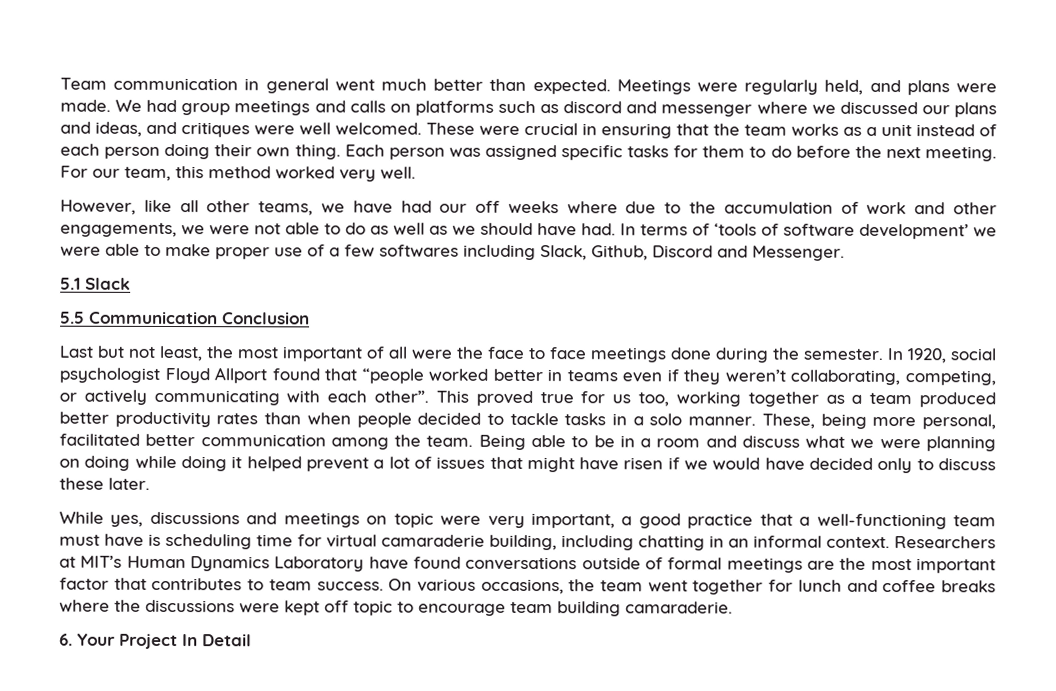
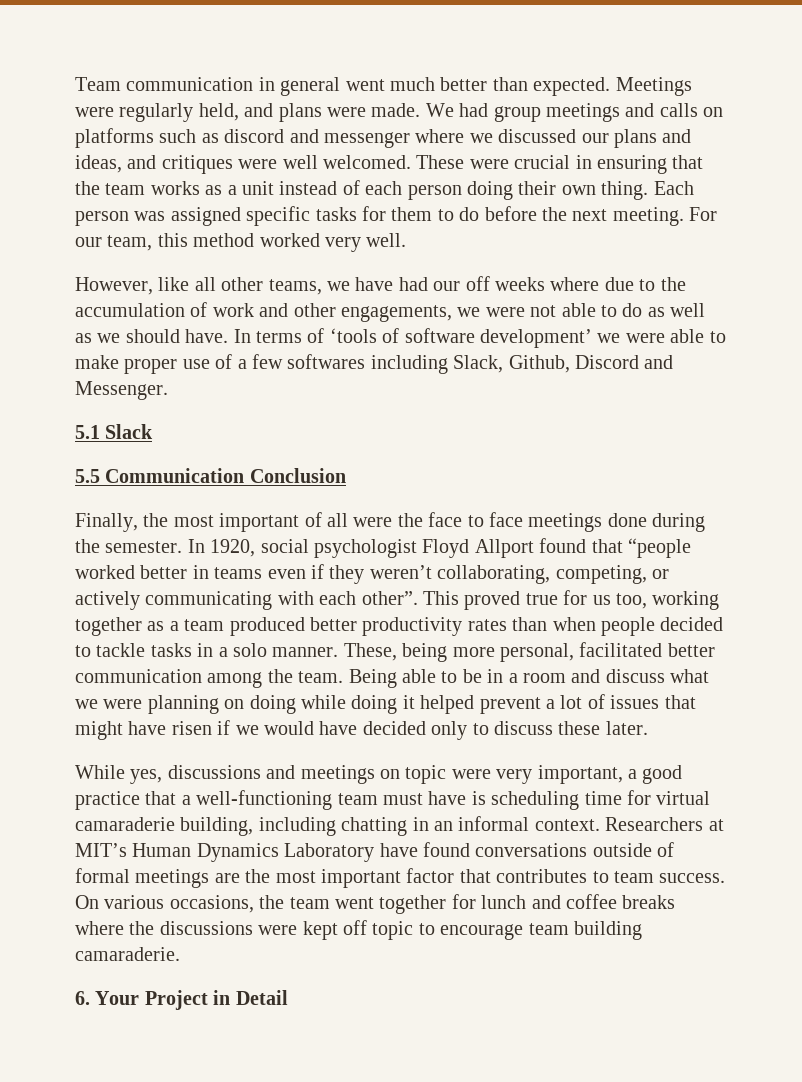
[537,223,616,237] have had. -> [185,329,229,343] have.
[59,345,202,362] Last but not least, -> [75,513,138,532] Finally,
[182,634,198,647] In -> [213,990,231,1005] in

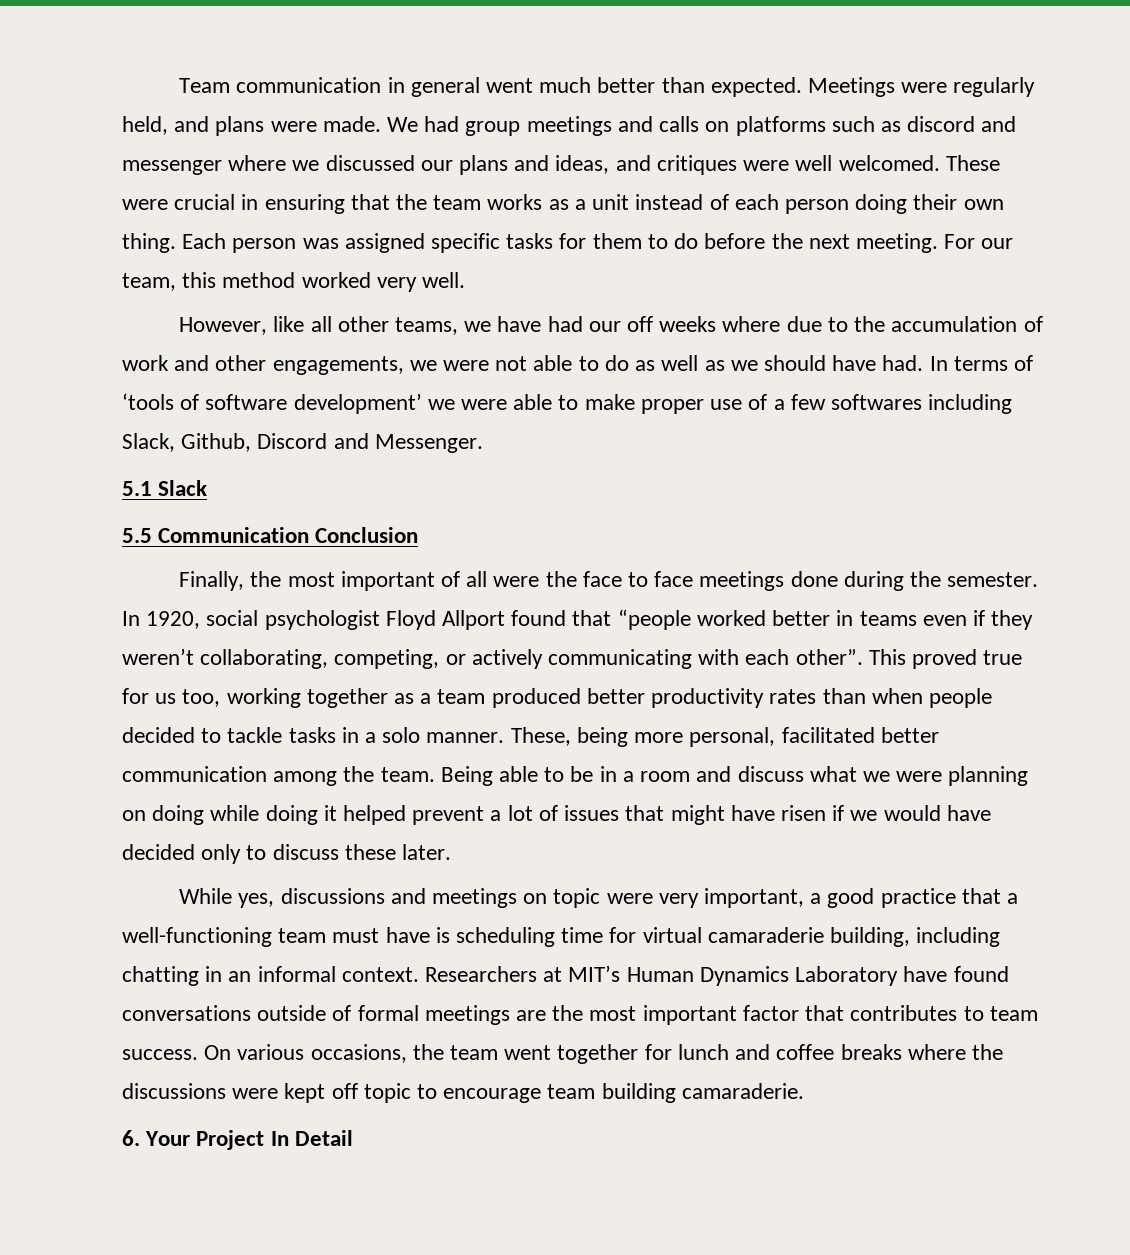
[185,329,229,343] have. -> [832,355,924,371] have had.
[213,990,231,1005] in -> [270,1131,289,1146] In

